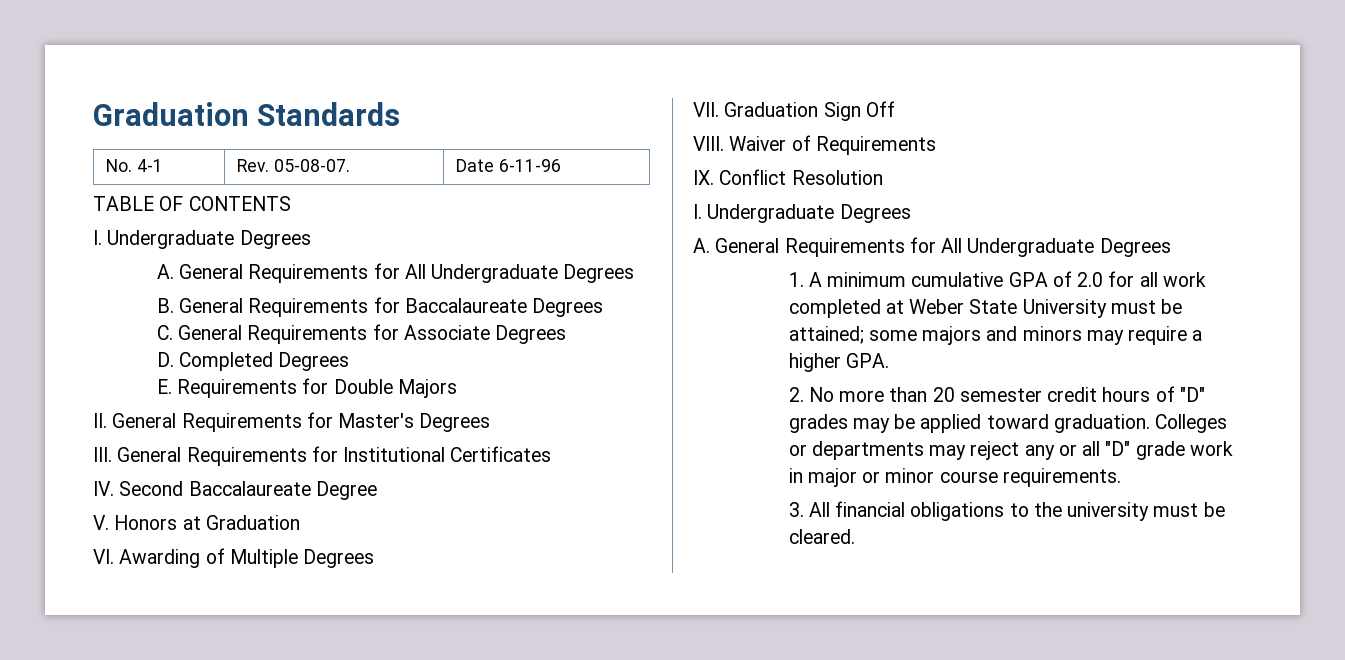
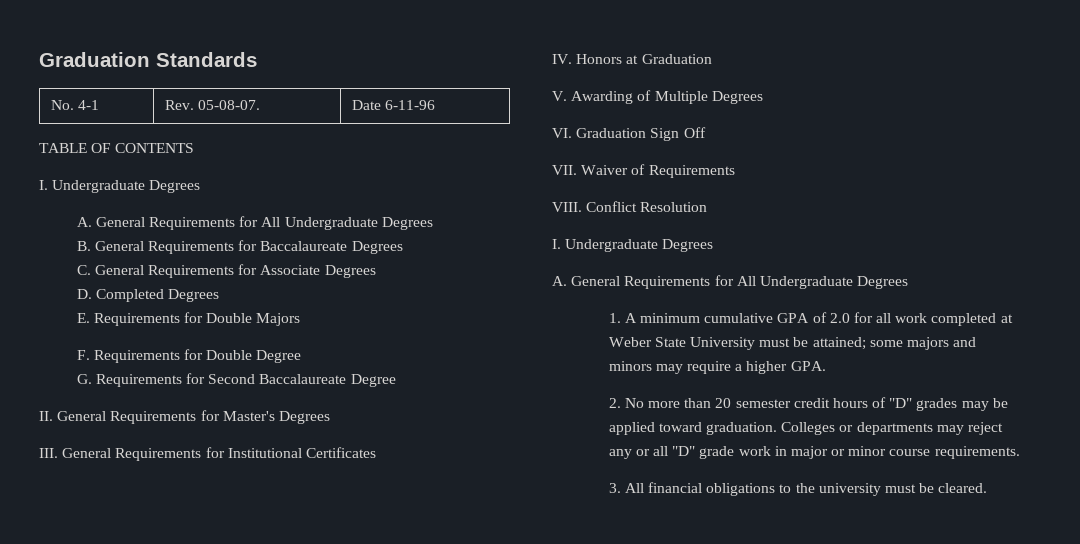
(457, 388) none -> [76,349,302,363] [76,373,396,387] // F. Requirements for Double Degree // G. Requirements for Second Baccalaureate Degree
[119,481,377,500] [93,515,109,530] Second Baccalaureate Degree // V. -> (572, 59) none
[93,549,114,564] VI. -> [552,91,567,101] V.
[693,102,719,117] VII. -> [552,128,572,138] VI.
[693,136,724,151] VIII. -> [552,165,577,175] VII.
[693,170,714,185] IX. -> [552,202,582,212] VIII.

